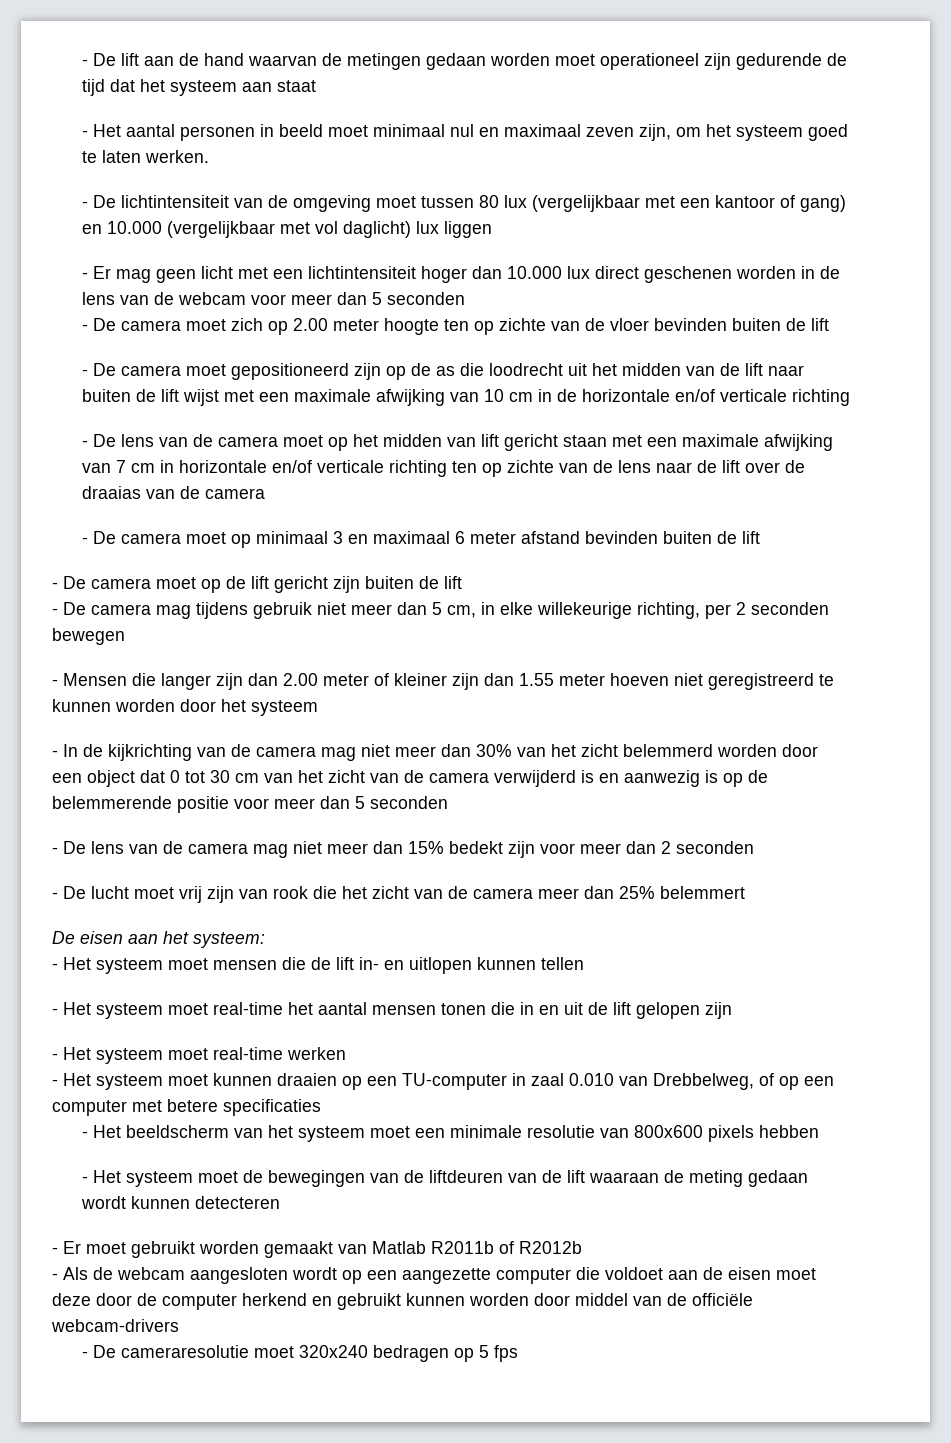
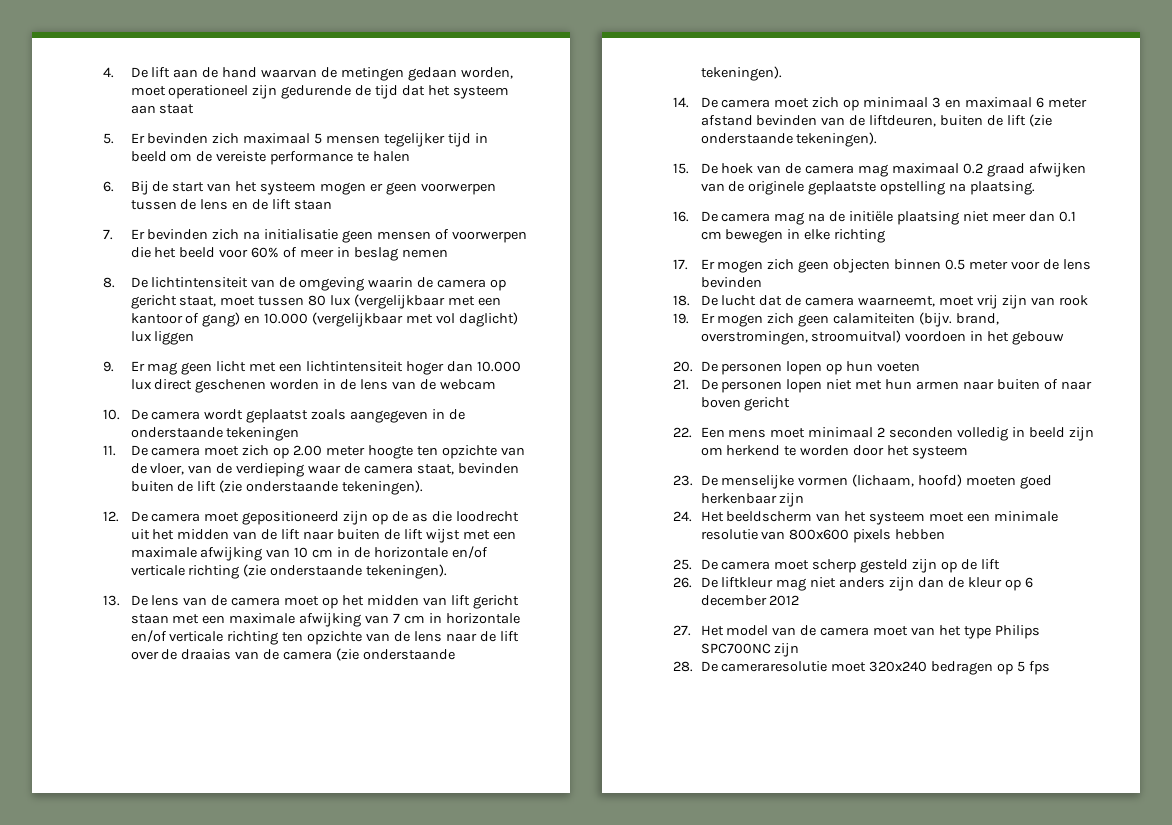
[81,59,88,66] - -> [102,67,114,78] 4.
[489,53,550,66] worden -> [460,67,513,79] worden,
[81,124,848,141] [81,150,209,163] [81,201,88,208] - Het aantal personen in beeld moet minimaal nul en maximaal zeven zijn, om het systeem goed te laten werken. // - -> [102,133,488,147] [130,151,411,165] [102,181,496,195] [130,199,333,210] [102,229,527,243] [130,247,448,261] [102,277,115,288] 5. Er bevinden zich maximaal 5 mensen tegelijker tijd in beeld om de vereiste performance te halen // 6. Bij de start van het systeem mogen er geen voorwerpen tussen de lens en de lift staan // 7. Er bevinden zich na initialisatie geen mensen of voorwerpen die het beeld voor 60% of meer in beslag nemen // 8.
(371, 203) none -> [368,277,506,291] [130,295,217,309] waarin de camera op gericht staat,
[81,272,88,279] - -> [102,361,114,372] 9.
[250,292,465,305] [81,324,88,331] voor meer dan 5 seconden // - -> [102,409,465,423] [130,427,300,441] [102,445,116,456] // 10. De camera wordt geplaatst zoals aangegeven in de onderstaande tekeningen // 11.
[473,318,829,335] [81,369,88,376] op zichte van de vloer bevinden buiten de lift // - -> [441,445,525,459] [130,463,519,477] [130,480,424,495] [102,511,119,522] opzichte van de vloer, van de verdieping waar de camera staat, bevinden buiten de lift (zie onderstaande tekeningen). // 12.
[81,440,88,447] // - -> [243,564,448,579] [102,595,120,606] (zie onderstaande tekeningen). // 13.
[481,460,554,477] op zichte -> [307,631,363,645] opzichte
[81,531,226,544] // - De camera moet -> [336,648,455,661] [700,66,782,81] [672,97,840,108] (zie onderstaande tekeningen). // 14. De camera moet zich
[662,531,760,544] [52,576,462,593] [52,602,829,619] [52,628,125,645] [52,673,834,690] [52,699,318,716] [52,744,818,761] [52,770,768,787] [52,796,448,813] [52,841,754,858] [52,886,745,903] [52,931,265,948] [52,957,584,974] [52,1002,732,1019] [52,1047,346,1064] [52,1073,834,1090] [52,1099,321,1116] [81,1131,88,1138] buiten de lift // - De camera moet op de lift gericht zijn buiten de lift // - De camera mag tijdens gebruik niet meer dan 5 cm, in elke willekeurige richting, per 2 seconden bewegen // - Mensen die langer zijn dan 2.00 meter of kleiner zijn dan 1.55 meter hoeven niet geregistreerd te kunnen worden door het systeem // - In de kijkrichting van de camera mag niet meer dan 30% van het zicht belemmerd worden door een object dat 0 tot 30 cm van het zicht van de camera verwijderd is en aanwezig is op de belemmerende positie voor meer dan 5 seconden // - De lens van de camera mag niet meer dan 15% bedekt zijn voor meer dan 2 seconden // - De lucht moet vrij zijn van rook die het zicht van de camera meer dan 25% belemmert // De eisen aan het systeem: // - Het systeem moet mensen die de lift in- en uitlopen kunnen tellen // - Het systeem moet real-time het aantal mensen tonen die in en uit de lift gelopen zijn // - Het systeem moet real-time werken // - Het systeem moet kunnen draaien op een TU-computer in zaal 0.010 van Drebbelweg, of op een computer met betere specificaties // - -> [821,114,1052,127] [700,132,878,147] [672,163,1086,177] [700,181,1036,195] [672,211,1076,225] [700,229,886,243] [672,259,1091,273] [700,277,762,288] [672,295,1088,309] [672,312,1000,327] [700,330,1065,345] [672,361,921,375] [672,379,1092,393] [700,397,791,411] [672,427,1094,441] [700,445,969,459] [672,474,1053,489] [700,493,805,507] [672,511,692,522] van de liftdeuren, buiten de lift (zie onderstaande tekeningen). // 15. De hoek van de camera mag maximaal 0.2 graad afwijken van de originele geplaatste opstelling na plaatsing. // 16. De camera mag na de initiële plaatsing niet meer dan 0.1 cm bewegen in elke richting // 17. Er mogen zich geen objecten binnen 0.5 meter voor de lens bevinden // 18. De lucht dat de camera waarneemt, moet vrij zijn van rook // 19. Er mogen zich geen calamiteiten (bijv. brand, overstromingen, stroomuitval) voordoen in het gebouw // 20. De personen lopen op hun voeten // 21. De personen lopen niet met hun armen naar buiten of naar boven gericht // 22. Een mens moet minimaal 2 seconden volledig in beeld zijn om herkend te worden door het systeem // 23. De menselijke vormen (lichaam, hoofd) moeten goed herkenbaar zijn // 24.
[81,1170,808,1187] [80,1196,280,1209] [52,1241,582,1258] [52,1267,816,1284] [52,1293,753,1310] [51,1319,179,1332] [81,1351,88,1358] - Het systeem moet de bewegingen van de liftdeuren van de lift waaraan de meting gedaan wordt kunnen detecteren // - Er moet gebruikt worden gemaakt van Matlab R2011b of R2012b // - Als de webcam aangesloten wordt op een aangezette computer die voldoet aan de eisen moet deze door de computer herkend en gebruikt kunnen worden door middel van de officiële webcam-drivers // - -> [672,559,1000,573] [672,577,1033,591] [700,595,800,606] [672,625,1040,639] [700,643,800,657] [672,661,693,672] 25. De camera moet scherp gesteld zijn op de lift // 26. De liftkleur mag niet anders zijn dan de kleur op 6 december 2012 // 27. Het model van de camera moet van het type Philips SPC700NC zijn // 28.

